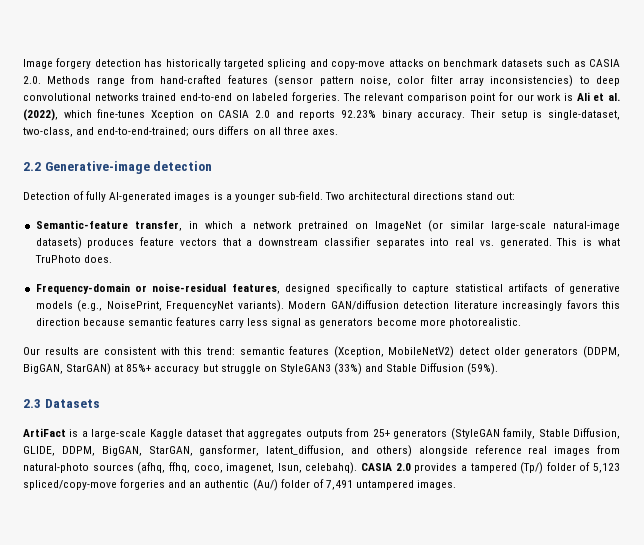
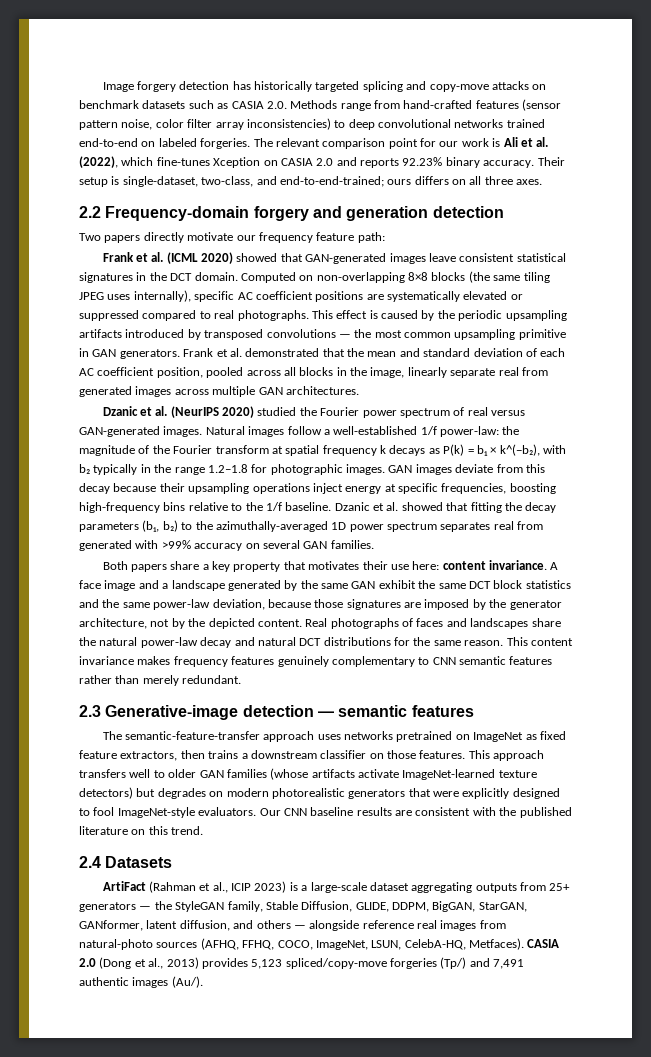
[44,161,213,174] [23,191,516,202] [35,220,621,232] [35,237,620,249] [34,255,112,263] [35,283,620,294] [35,300,620,312] [35,317,521,328] [23,346,621,358] [23,363,499,375] [23,399,100,408] [23,428,303,439] Generative-image detection // Detection of fully AI-generated images is a younger sub-field. Two architectural directions stand out: // Semantic-feature transfer, in which a network pretrained on ImageNet (or similar large-scale natural-image datasets) produces feature vectors that a downstream classifier separates into real vs. generated. This is what TruPhoto does. // Frequency-domain or noise-residual features, designed specifically to capture statistical artifacts of generative models (e.g., NoisePrint, FrequencyNet variants). Modern GAN/diffusion detection literature increasingly favors this direction because semantic features carry less signal as generators become more photorealistic. // Our results are consistent with this trend: semantic features (Xception, MobileNetV2) detect older generators (DDPM, BigGAN, StarGAN) at 85%+ accuracy but struggle on StyleGAN3 (33%) and Stable Diffusion (59%). // 2.3 Datasets // ArtiFact is a large-scale Kaggle dataset that aggregates -> [105,206,504,221] [79,232,385,243] [102,252,566,264] [79,271,550,283] [79,290,523,302] [79,310,567,321] [79,329,566,340] [79,348,566,359] [79,367,548,378] [79,386,359,397] [102,406,526,418] [79,426,520,437] [79,444,566,456] [79,464,545,475] [79,483,556,494] [79,502,557,513] [79,520,544,532] [79,540,374,551] [102,560,559,572] [79,580,571,591] [79,599,562,610] [79,618,561,629] [79,637,573,648] [79,656,553,667] [79,675,242,686] [79,705,474,720] [102,731,566,742] [79,750,545,761] [79,768,537,780] [79,787,560,799] [79,807,572,818] [79,826,204,835] [79,856,173,868] [102,881,473,893] Frequency-domain forgery and generation detection // Two papers directly motivate our frequency feature path: // Frank et al. (ICML 2020) showed that GAN-generated images leave consistent statistical signatures in the DCT domain. Computed on non-overlapping 8×8 blocks (the same tiling JPEG uses internally), specific AC coefficient positions are systematically elevated or suppressed compared to real photographs. This effect is caused by the periodic upsampling artifacts introduced by transposed convolutions — the most common upsampling primitive in GAN generators. Frank et al. demonstrated that the mean and standard deviation of each AC coefficient position, pooled across all blocks in the image, linearly separate real from generated images across multiple GAN architectures. // Dzanic et al. (NeurIPS 2020) studied the Fourier power spectrum of real versus GAN-generated images. Natural images follow a well-established 1/f power-law: the magnitude of the Fourier transform at spatial frequency k decays as P(k) = b₁ × k^(−b₂), with b₂ typically in the range 1.2–1.8 for photographic images. GAN images deviate from this decay because their upsampling operations inject energy at specific frequencies, boosting high-frequency bins relative to the 1/f baseline. Dzanic et al. showed that fitting the decay parameters (b₁, b₂) to the azimuthally-averaged 1D power spectrum separates real from generated with >99% accuracy on several GAN families. // Both papers share a key property that motivates their use here: content invariance. A face image and a landscape generated by the same GAN exhibit the same DCT block statistics and the same power-law deviation, because those signatures are imposed by the generator architecture, not by the depicted content. Real photographs of faces and landscapes share the natural power-law decay and natural DCT distributions for the same reason. This content invariance makes frequency features genuinely complementary to CNN semantic features rather than merely redundant. // 2.3 Generative-image detection — semantic features // The semantic-feature-transfer approach uses networks pretrained on ImageNet as fixed feature extractors, then trains a downstream classifier on those features. This approach transfers well to older GAN families (whose artifacts activate ImageNet-learned texture detectors) but degrades on modern photorealistic generators that were explicitly designed to fool ImageNet-style evaluators. Our CNN baseline results are consistent with the published literature on this trend. // 2.4 Datasets // ArtiFact (Rahman et al., ICIP 2023) is a large-scale dataset aggregating
[450,428,500,440] (StyleGAN -> [139,901,225,912] — the StyleGAN
[199,445,412,457] gansformer, latent_diffusion, and others) -> [79,920,306,931] GANformer, latent diffusion, and others —
[137,462,620,474] [23,479,457,491] (afhq, ffhq, coco, imagenet, lsun, celebahq). CASIA 2.0 provides a tampered (Tp/) folder of 5,123 spliced/copy-move forgeries and an authentic (Au/) folder of 7,491 untampered images. -> [200,938,560,950] [79,957,525,969] [79,976,203,988] (AFHQ, FFHQ, COCO, ImageNet, LSUN, CelebA-HQ, Metfaces). CASIA 2.0 (Dong et al., 2013) provides 5,123 spliced/copy-move forgeries (Tp/) and 7,491 authentic images (Au/).

